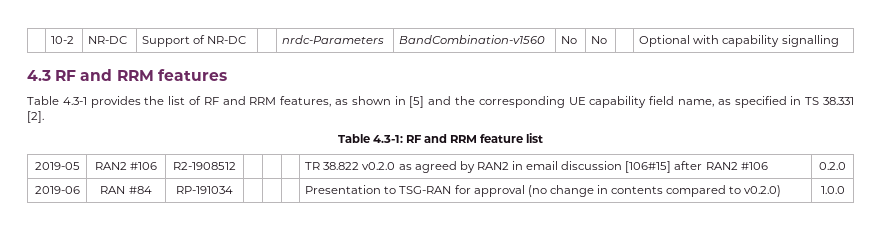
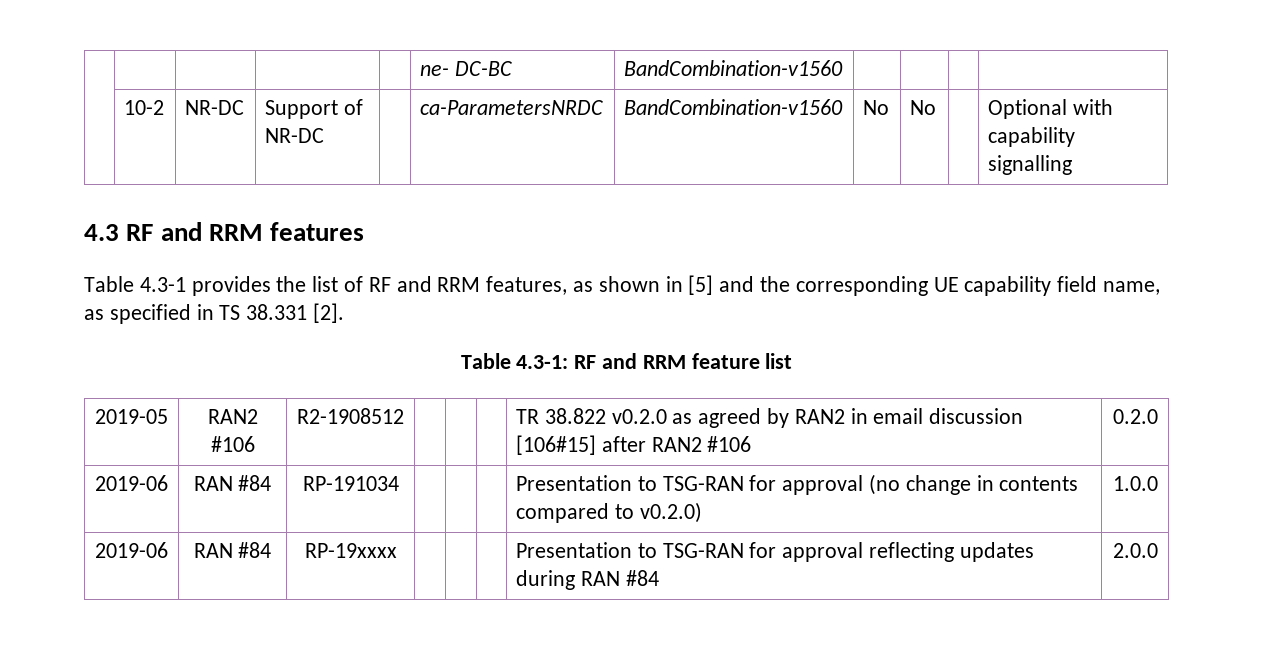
(51, 40) | -> [420,61,512,76] [624,60,844,76] | | | | | ne- DC-BC | BandCombination-v1560 | | | | // |
[282,35,385,44] nrdc-Parameters -> [420,100,604,115] ca-ParametersNRDC
(845, 190) none -> [95,542,168,558] [193,542,272,558] [304,543,397,558] [516,542,1034,562] [516,570,659,590] [1112,543,1158,558] // 2019-06 | RAN #84 | RP-19xxxx | | | | Presentation to TSG-RAN for approval reflecting updates during RAN #84 | 2.0.0

